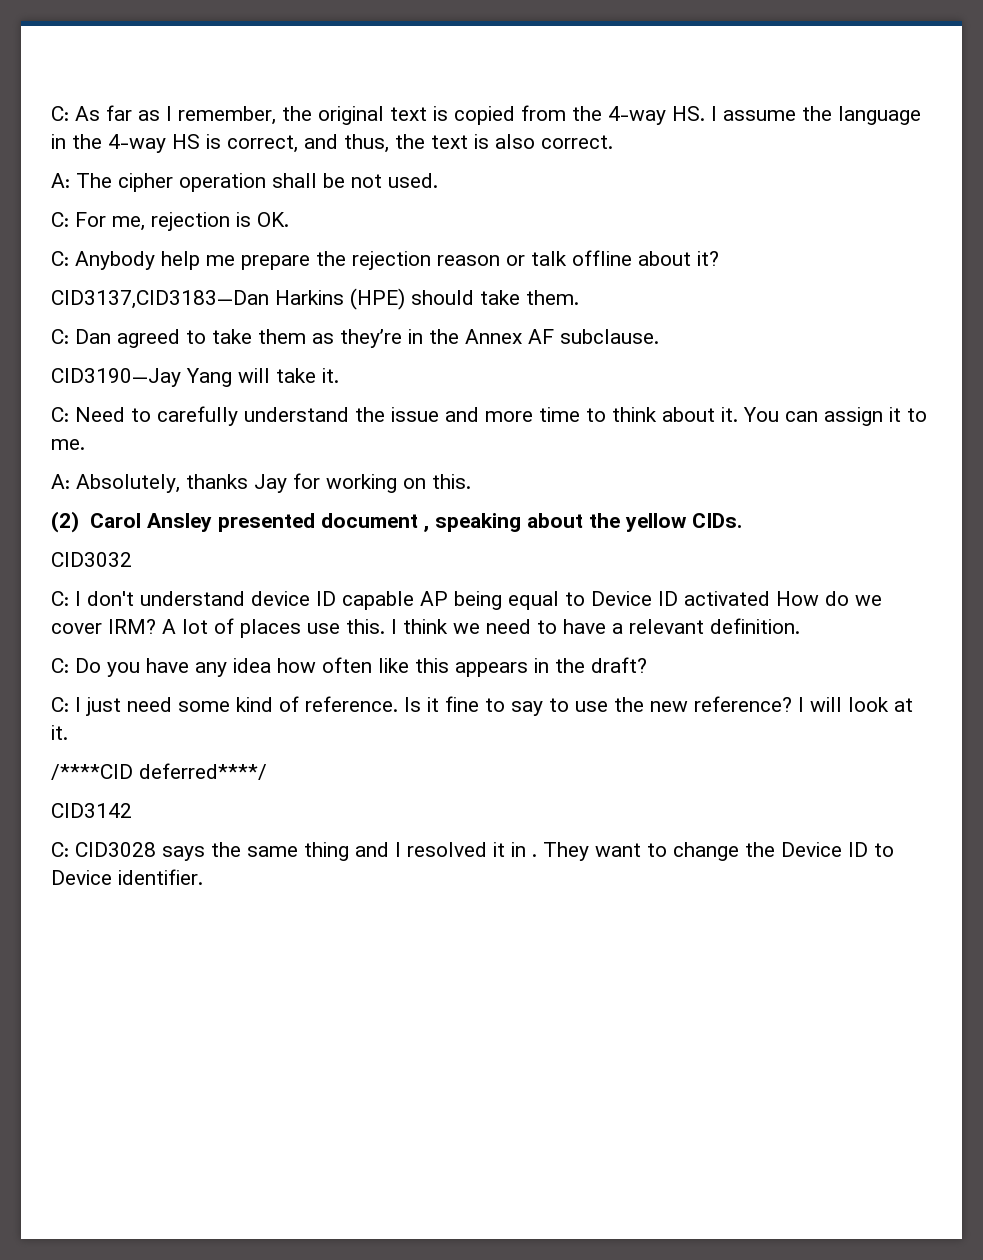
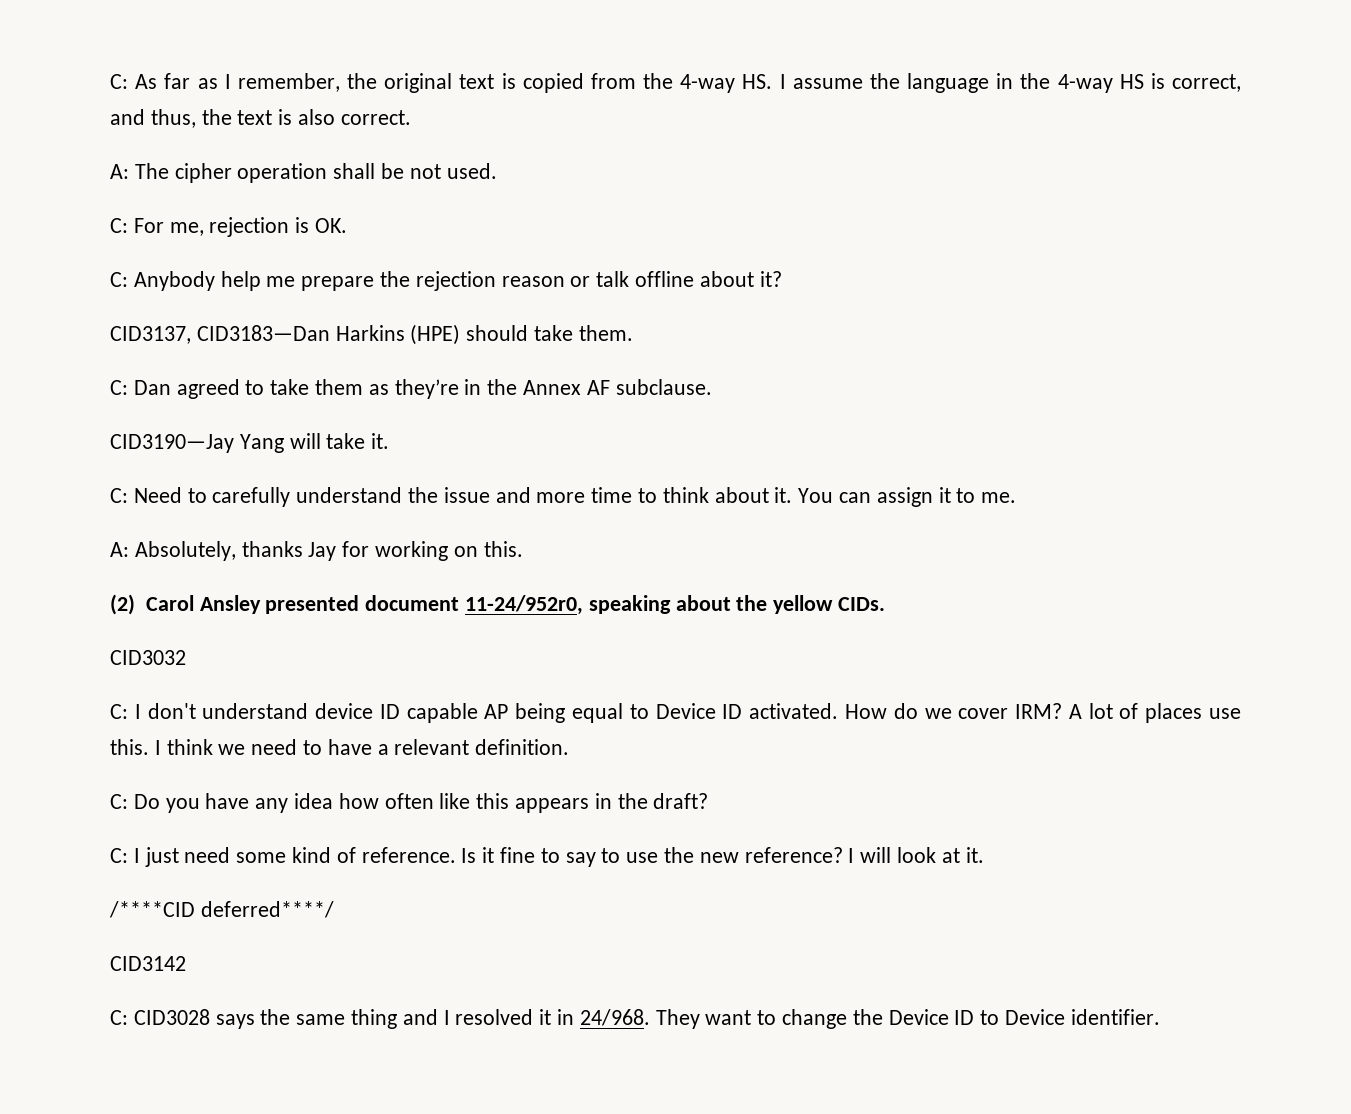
[51,290,269,309] CID3137,CID3183—Dan -> [110,325,330,344] CID3137, CID3183—Dan
[422,526,429,532] , -> [464,595,583,615] 11-24/952r0,
[684,591,770,606] activated -> [749,703,839,719] activated.
[532,854,537,857] . -> [579,1009,650,1026] 24/968.

